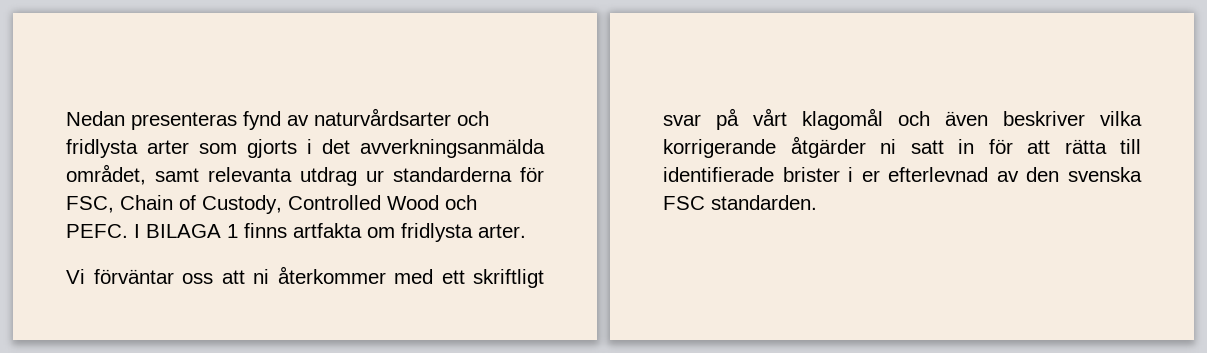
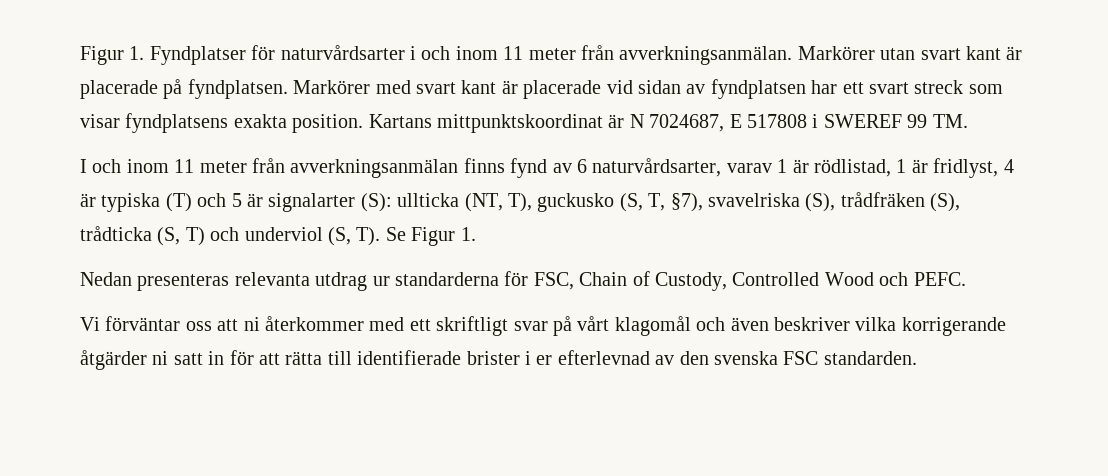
[66,108,489,130] [66,139,545,158] [66,164,199,185] Nedan presenteras fynd av naturvårdsarter och fridlysta arter som gjorts i det avverkningsanmälda området, samt -> [80,45,1023,65] [80,79,1003,99] [80,113,968,133] [80,158,1014,178] [80,192,961,212] [80,226,476,246] [80,272,230,291] Figur 1. Fyndplatser för naturvårdsarter i och inom 11 meter från avverkningsanmälan. Markörer utan svart kant är placerade på fyndplatsen. Markörer med svart kant är placerade vid sidan av fyndplatsen har ett svart streck som visar fyndplatsens exakta position. Kartans mittpunktskoordinat är N 7024687, E 517808 i SWEREF 99 TM. // I och inom 11 meter från avverkningsanmälan finns fynd av 6 naturvårdsarter, varav 1 är rödlistad, 1 är fridlyst, 4 är typiska (T) och 5 är signalarter (S): ullticka (NT, T), guckusko (S, T, §7), svavelriska (S), trådfräken (S), trådticka (S, T) och underviol (S, T). Se Figur 1. // Nedan presenteras
[134,223,526,242] I BILAGA 1 finns artfakta om fridlysta arter. -> (966, 279) none

